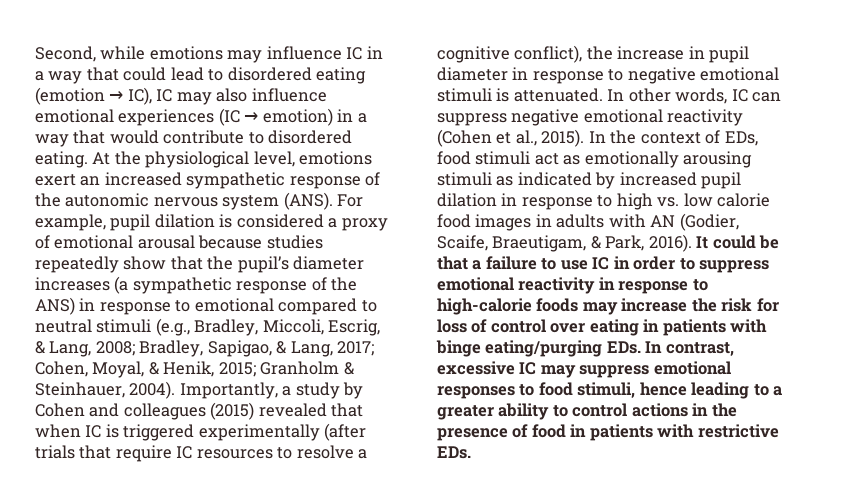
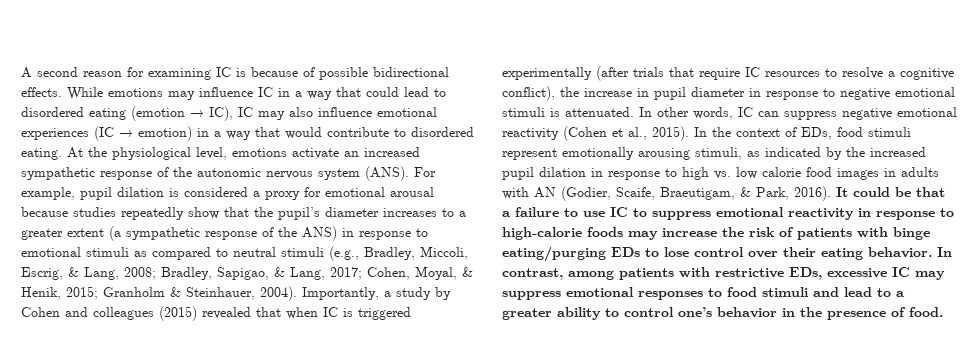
[35,46,146,62] Second, while -> [21,67,449,80] [21,87,103,100] A second reason for examining IC is because of possible bidirectional effects. While
[35,174,76,186] exert -> [292,148,339,159] activate
[35,235,50,249] of -> [304,187,321,197] for
(110, 284) none -> [442,208,466,217] [21,228,104,240] to a greater extent
(274, 305) none -> [86,247,147,257] stimuli as
[534,153,581,165] act as -> [502,148,557,160] represent
[437,172,492,186] stimuli -> [695,147,742,160] stimuli,
(616, 180) none -> [846,147,865,157] the
[613,256,676,270] in order -> (628, 212) none
[756,298,779,312] [437,319,768,336] [436,340,734,357] for loss of control over eating in patients with binge eating/purging EDs. In contrast, -> [779,227,930,240] [502,246,952,262] [502,267,822,280] of patients with binge eating/purging EDs to lose control over their eating behavior. In contrast, among patients with restrictive EDs,
[577,382,750,399] stimuli, hence leading -> [762,287,872,297] stimuli and lead
[631,403,688,417] actions -> [678,307,777,318] one’s behavior
[531,424,779,441] [437,446,471,459] food in patients with restrictive EDs. -> [909,307,943,317] food.

